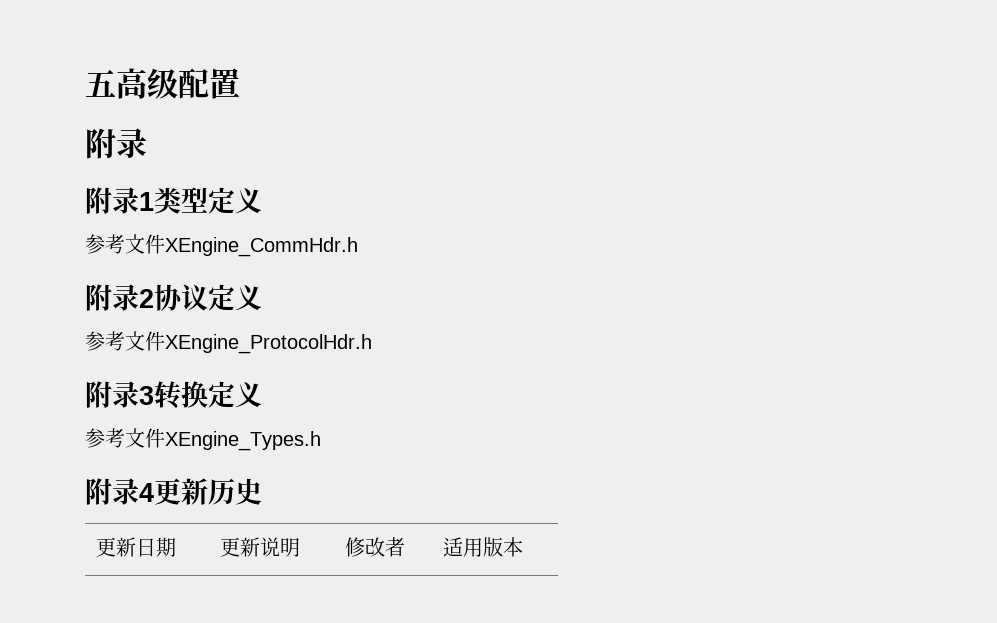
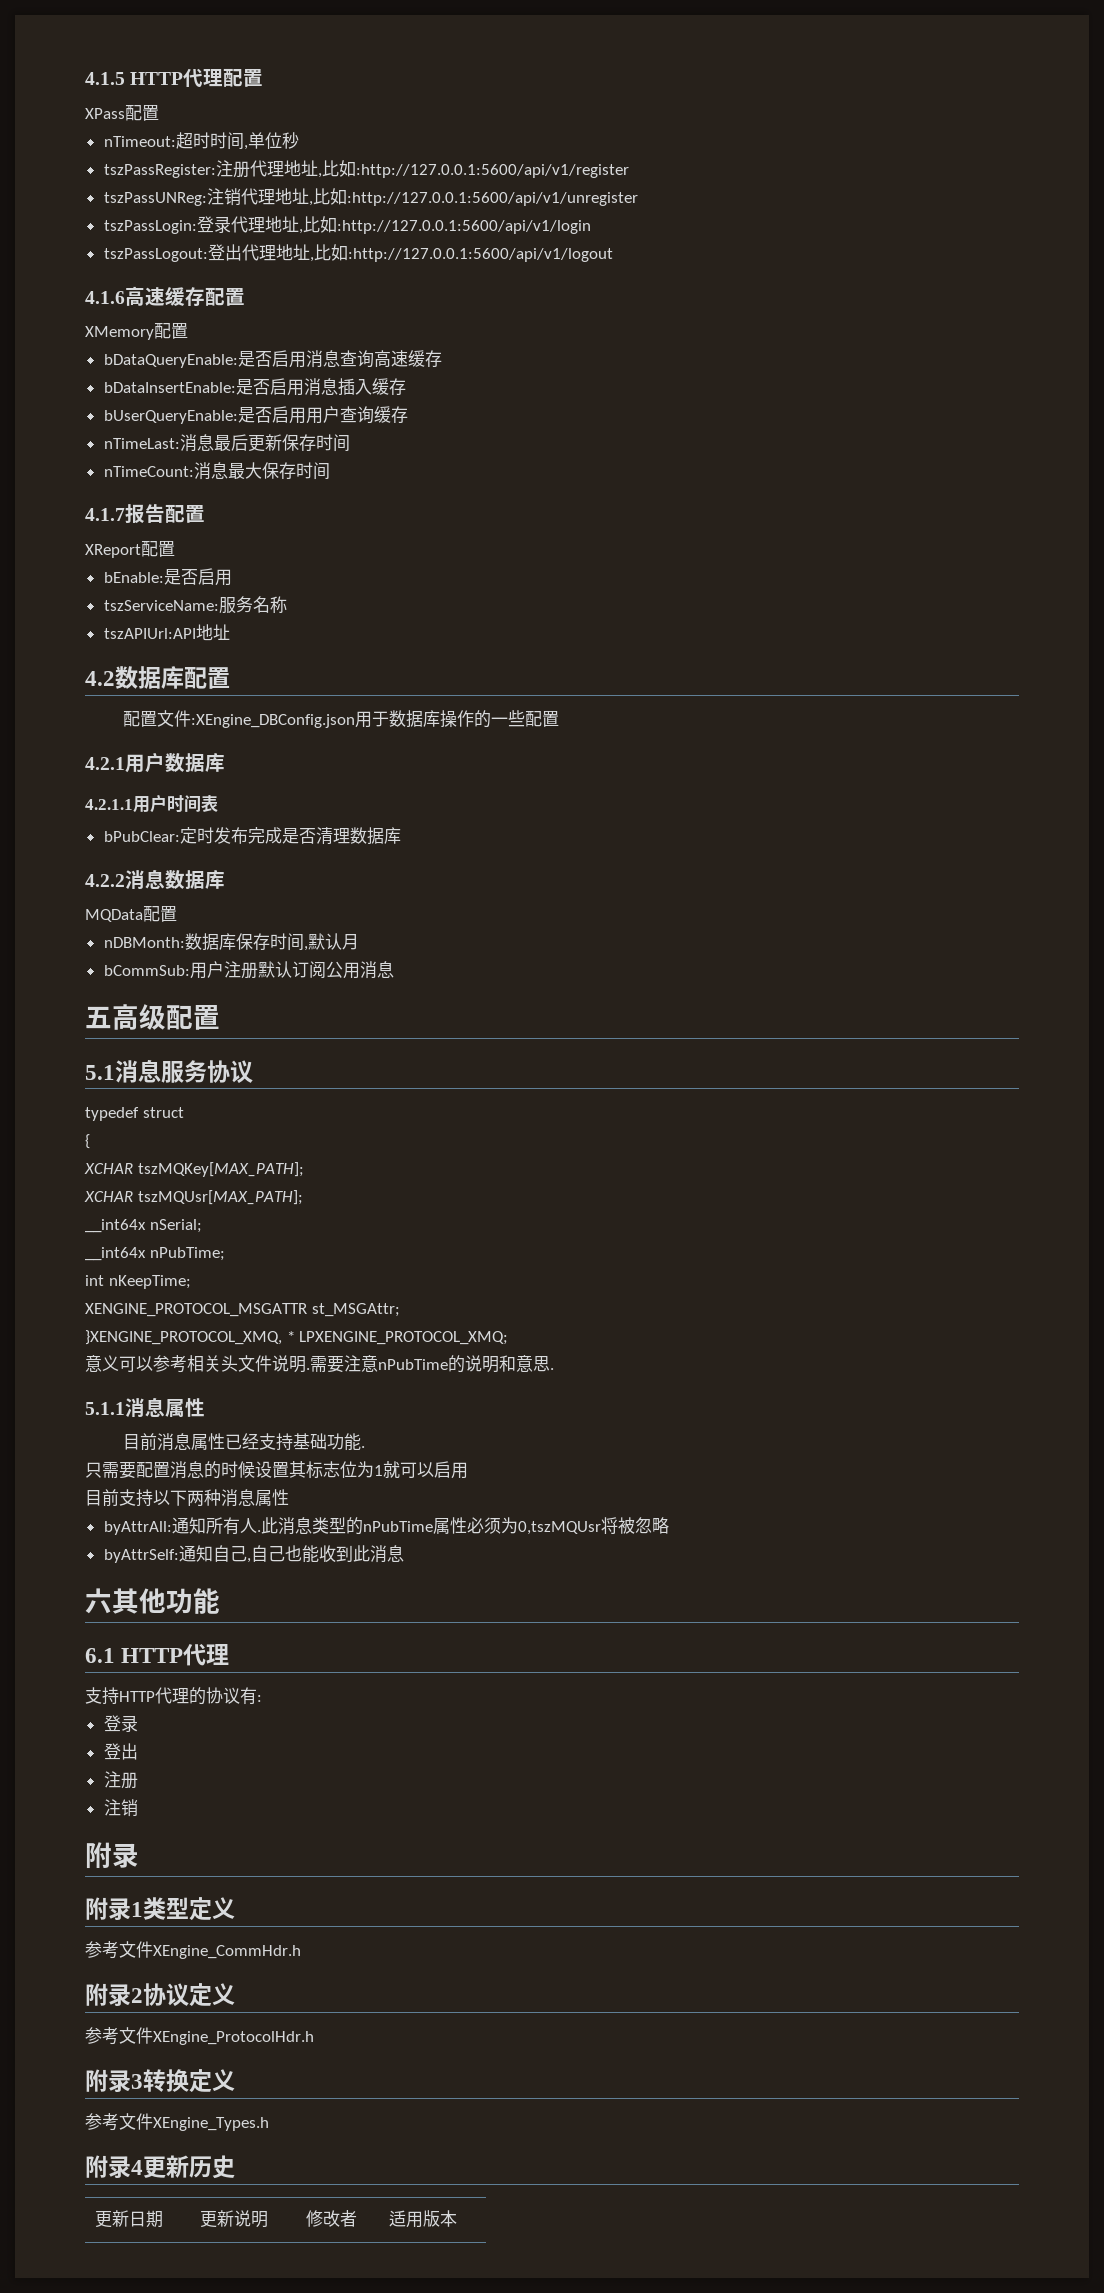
[85,68,240,99] 五高级配置 -> [85,68,264,88] [85,105,159,121] [103,132,299,150] [103,160,629,178] [103,188,638,206] [103,216,591,234] [103,244,613,262] [85,286,245,306] [85,323,188,340] [103,350,442,368] [103,378,406,396] [103,406,408,424] [103,434,350,452] [103,462,330,480] [85,504,205,524] [85,541,175,558] [103,568,232,586] [103,596,287,614] [103,624,230,641] [85,666,230,689] [122,710,559,728] [85,752,225,773] [85,794,218,813] [103,827,401,845] [85,869,225,890] [85,906,177,922] [103,933,359,951] [103,961,394,979] [85,1004,220,1030] [85,1059,253,1084] [85,1107,184,1121] [85,1134,90,1149] [84,1162,304,1177] [84,1190,303,1205] [85,1219,202,1233] [85,1247,225,1261] [85,1275,191,1289] [85,1303,400,1317] [85,1330,509,1345] [85,1355,554,1373] [85,1397,205,1418] [122,1433,365,1451] [85,1461,468,1479] [85,1489,289,1507] [103,1517,669,1535] [103,1545,404,1563] [85,1588,220,1614] [85,1644,230,1666] [85,1687,262,1705] [103,1715,138,1732] [103,1743,138,1760] [103,1771,138,1789] [103,1799,138,1817] 4.1.5 HTTP代理配置 // XPass配置 // nTimeout:超时时间,单位秒 // tszPassRegister:注册代理地址,比如:http://127.0.0.1:5600/api/v1/register // tszPassUNReg:注销代理地址,比如:http://127.0.0.1:5600/api/v1/unregister // tszPassLogin:登录代理地址,比如:http://127.0.0.1:5600/api/v1/login // tszPassLogout:登出代理地址,比如:http://127.0.0.1:5600/api/v1/logout // 4.1.6高速缓存配置 // XMemory配置 // bDataQueryEnable:是否启用消息查询高速缓存 // bDataInsertEnable:是否启用消息插入缓存 // bUserQueryEnable:是否启用用户查询缓存 // nTimeLast:消息最后更新保存时间 // nTimeCount:消息最大保存时间 // 4.1.7报告配置 // XReport配置 // bEnable:是否启用 // tszServiceName:服务名称 // tszAPIUrl:API地址 // 4.2数据库配置 // 配置文件:XEngine_DBConfig.json用于数据库操作的一些配置 // 4.2.1用户数据库 // 4.2.1.1用户时间表 // bPubClear:定时发布完成是否清理数据库 // 4.2.2消息数据库 // MQData配置 // nDBMonth:数据库保存时间,默认月 // bCommSub:用户注册默认订阅公用消息 // 五高级配置 // 5.1消息服务协议 // typedef struct // { // XCHAR tszMQKey[MAX_PATH]; // XCHAR tszMQUsr[MAX_PATH]; // __int64x nSerial; // __int64x nPubTime; // int nKeepTime; // XENGINE_PROTOCOL_MSGATTR st_MSGAttr; // }XENGINE_PROTOCOL_XMQ, * LPXENGINE_PROTOCOL_XMQ; // 意义可以参考相关头文件说明.需要注意nPubTime的说明和意思. // 5.1.1消息属性 // 目前消息属性已经支持基础功能. // 只需要配置消息的时候设置其标志位为1就可以启用 // 目前支持以下两种消息属性 // byAttrAll:通知所有人.此消息类型的nPubTime属性必须为0,tszMQUsr将被忽略 // byAttrSelf:通知自己,自己也能收到此消息 // 六其他功能 // 6.1 HTTP代理 // 支持HTTP代理的协议有: // 登录 // 登出 // 注册 // 注销

